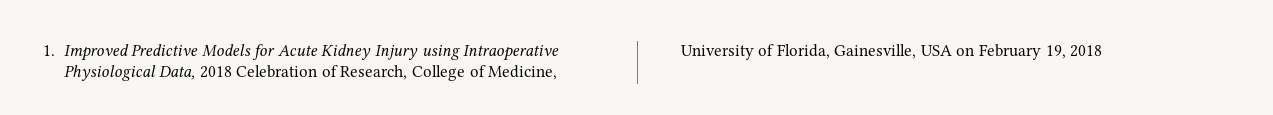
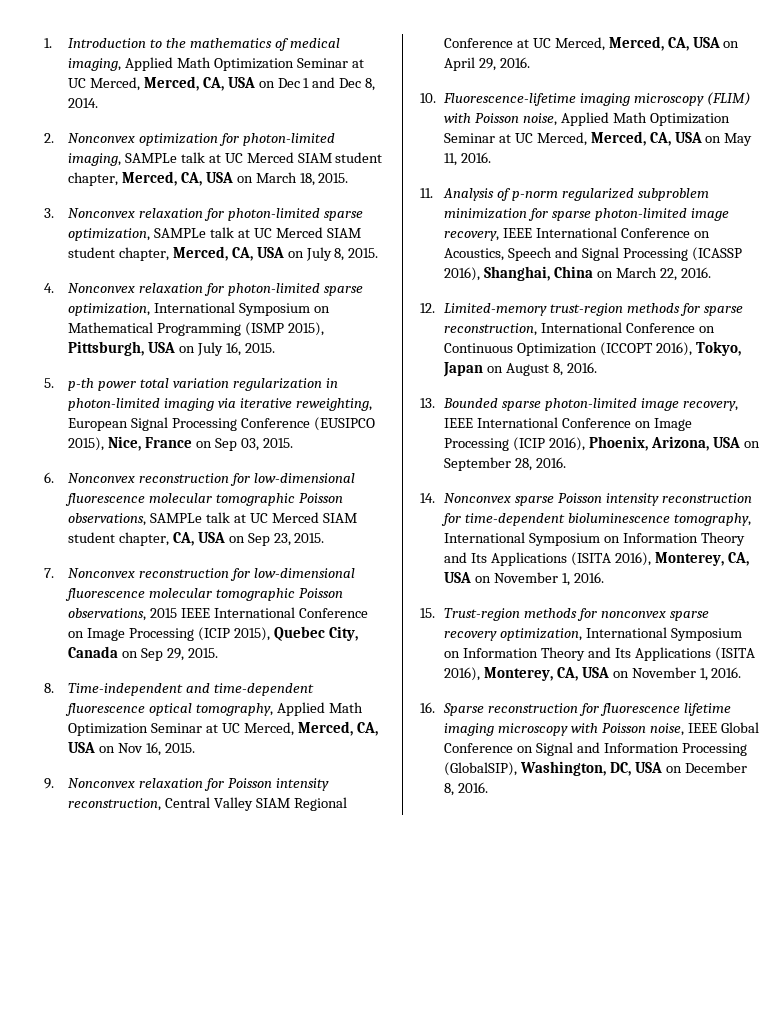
[63,44,560,61] [63,65,558,81] [680,44,1103,60] Improved Predictive Models for Acute Kidney Injury using Intraoperative Physiological Data, 2018 Celebration of Research, College of Medicine, University of Florida, Gainesville, USA on February 19, 2018 -> [68,38,340,51] [68,57,364,71] [68,76,376,91] [68,98,99,108] [44,133,335,146] [68,152,383,166] [68,171,349,186] [44,208,363,221] [68,227,361,241] [68,246,379,261] [44,283,363,296] [68,302,330,316] [68,322,324,336] [68,341,275,356] [44,378,338,391] [68,398,372,411] [68,417,375,431] [68,436,293,451] [44,472,355,486] [65,493,343,506] [68,512,357,526] [68,532,325,546] [44,568,355,581] [65,588,343,601] [68,607,368,621] [68,626,358,641] [68,646,218,661] [44,683,314,696] [65,702,363,716] [68,721,378,736] [68,742,195,756] [44,778,329,791] [68,797,347,811] [444,36,740,51] [444,57,530,71] [420,92,751,106] [444,112,730,126] [444,131,753,146] [444,152,492,166] [420,188,709,201] [444,208,729,221] [444,227,710,241] [444,247,742,261] [444,266,711,281] [420,303,743,316] [444,322,715,336] [444,341,741,356] [443,362,597,377] [420,398,738,411] [444,417,692,431] [444,436,760,451] [444,457,566,471] [420,493,752,506] [441,513,751,526] [444,532,745,546] [444,552,749,566] [444,572,604,586] [420,608,709,621] [444,627,742,641] [444,647,755,661] [444,667,742,681] [420,702,731,716] [444,722,759,736] [444,742,747,756] [444,761,747,776] [444,782,489,796] Introduction to the mathematics of medical imaging, Applied Math Optimization Seminar at UC Merced, Merced, CA, USA on Dec 1 and Dec 8, 2014. // 2. Nonconvex optimization for photon-limited imaging, SAMPLe talk at UC Merced SIAM student chapter, Merced, CA, USA on March 18, 2015. // 3. Nonconvex relaxation for photon-limited sparse optimization, SAMPLe talk at UC Merced SIAM student chapter, Merced, CA, USA on July 8, 2015. // 4. Nonconvex relaxation for photon-limited sparse optimization, International Symposium on Mathematical Programming (ISMP 2015), Pittsburgh, USA on July 16, 2015. // 5. p-th power total variation regularization in photon-limited imaging via iterative reweighting, European Signal Processing Conference (EUSIPCO 2015), Nice, France on Sep 03, 2015. // 6. Nonconvex reconstruction for low-dimensional fluorescence molecular tomographic Poisson observations, SAMPLe talk at UC Merced SIAM student chapter, CA, USA on Sep 23, 2015. // 7. Nonconvex reconstruction for low-dimensional fluorescence molecular tomographic Poisson observations, 2015 IEEE International Conference on Image Processing (ICIP 2015), Quebec City, Canada on Sep 29, 2015. // 8. Time-independent and time-dependent fluorescence optical tomography, Applied Math Optimization Seminar at UC Merced, Merced, CA, USA on Nov 16, 2015. // 9. Nonconvex relaxation for Poisson intensity reconstruction, Central Valley SIAM Regional Conference at UC Merced, Merced, CA, USA on April 29, 2016. // 10. Fluorescence-lifetime imaging microscopy (FLIM) with Poisson noise, Applied Math Optimization Seminar at UC Merced, Merced, CA, USA on May 11, 2016. // 11. Analysis of p-norm regularized subproblem minimization for sparse photon-limited image recovery, IEEE International Conference on Acoustics, Speech and Signal Processing (ICASSP 2016), Shanghai, China on March 22, 2016. // 12. Limited-memory trust-region methods for sparse reconstruction, International Conference on Continuous Optimization (ICCOPT 2016), Tokyo, Japan on August 8, 2016. // 13. Bounded sparse photon-limited image recovery, IEEE International Conference on Image Processing (ICIP 2016), Phoenix, Arizona, USA on September 28, 2016. // 14. Nonconvex sparse Poisson intensity reconstruction for time-dependent bioluminescence tomography, International Symposium on Information Theory and Its Applications (ISITA 2016), Monterey, CA, USA on November 1, 2016. // 15. Trust-region methods for nonconvex sparse recovery optimization, International Symposium on Information Theory and Its Applications (ISITA 2016), Monterey, CA, USA on November 1, 2016. // 16. Sparse reconstruction for fluorescence lifetime imaging microscopy with Poisson noise, IEEE Global Conference on Signal and Information Processing (GlobalSIP), Washington, DC, USA on December 8, 2016.

